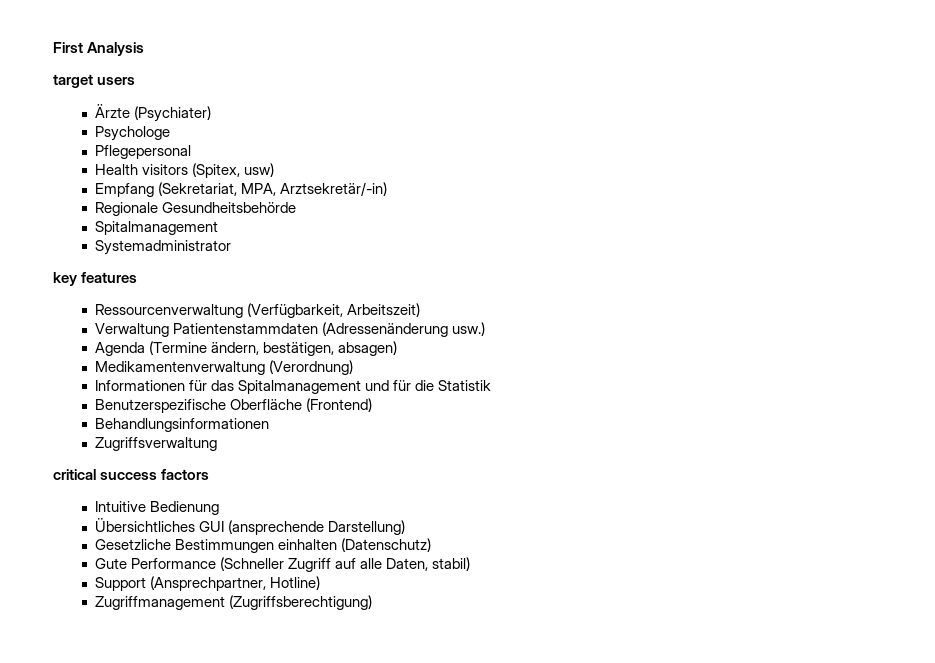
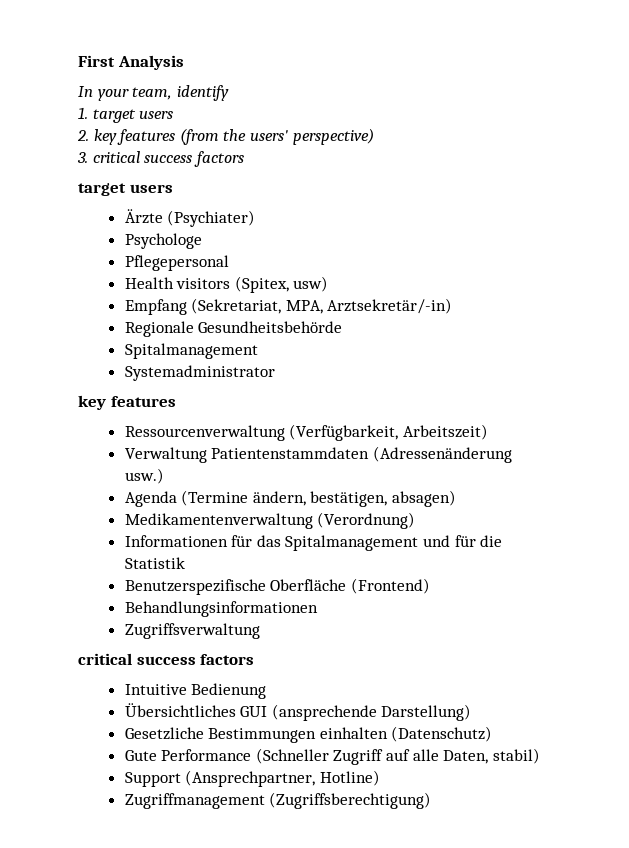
(145, 49) none -> [78,85,229,101] [78,107,174,123] [77,128,374,145] [77,151,244,167] // In your team, identify // 1. target users // 2. key features (from the users' perspective) // 3. critical success factors

